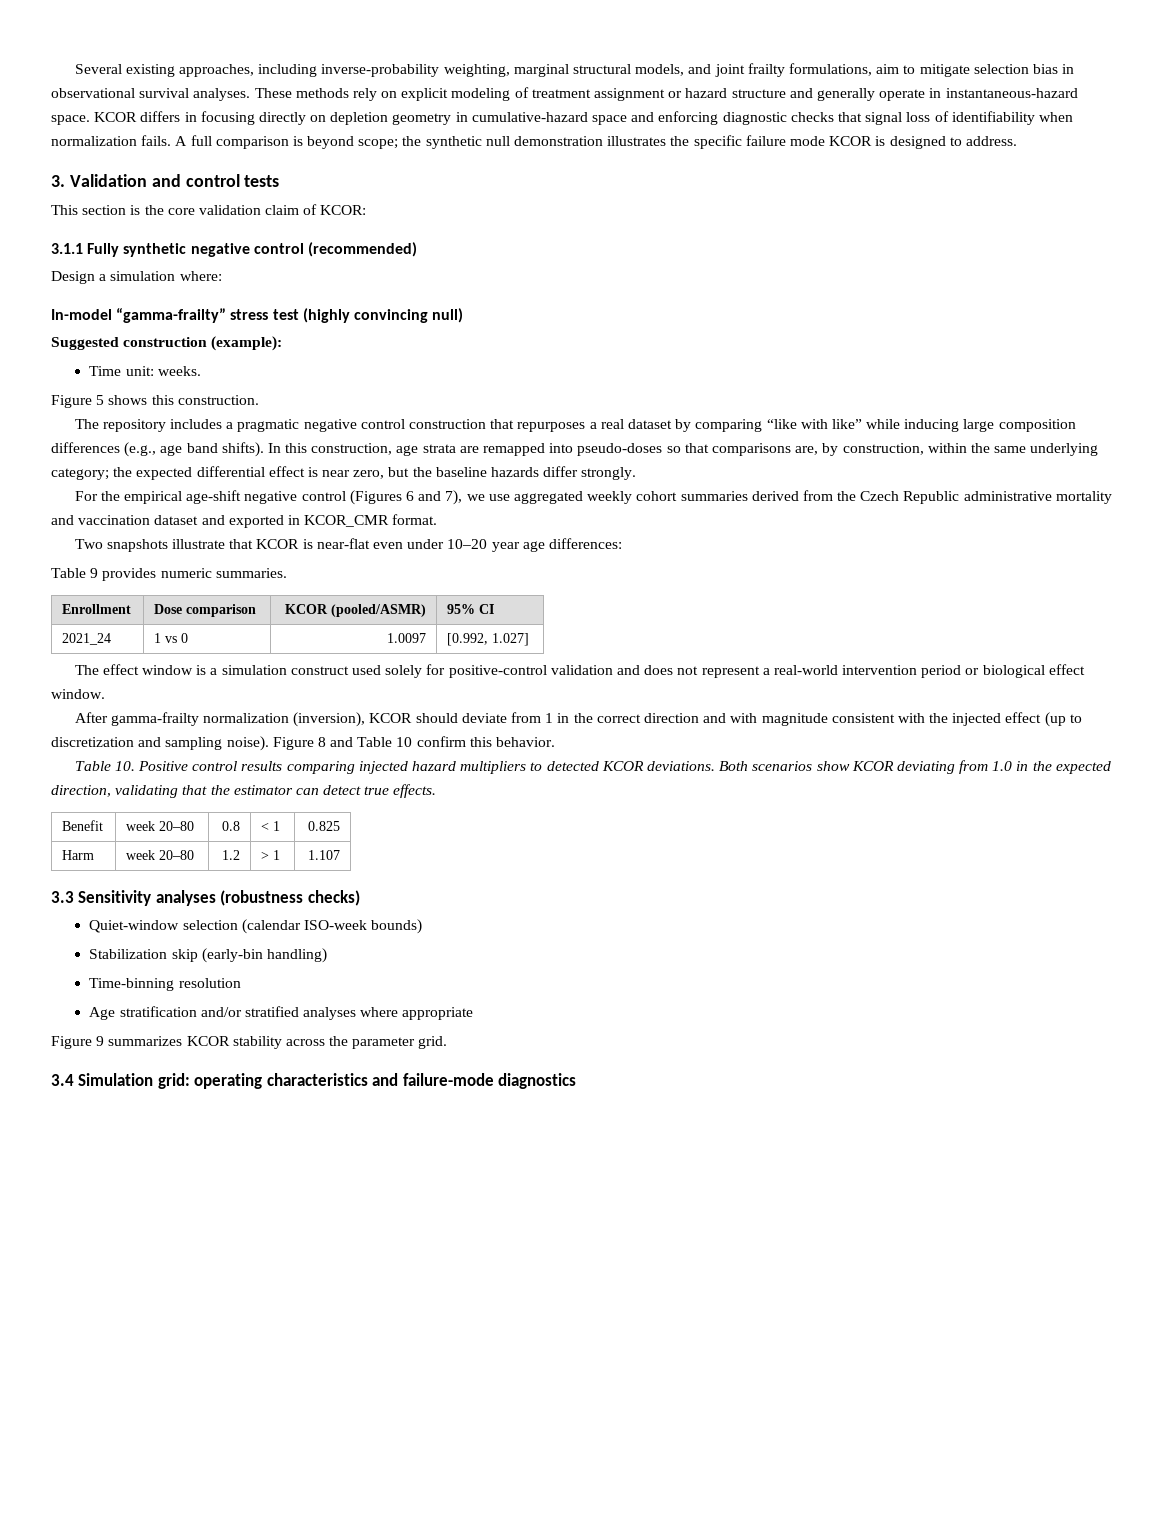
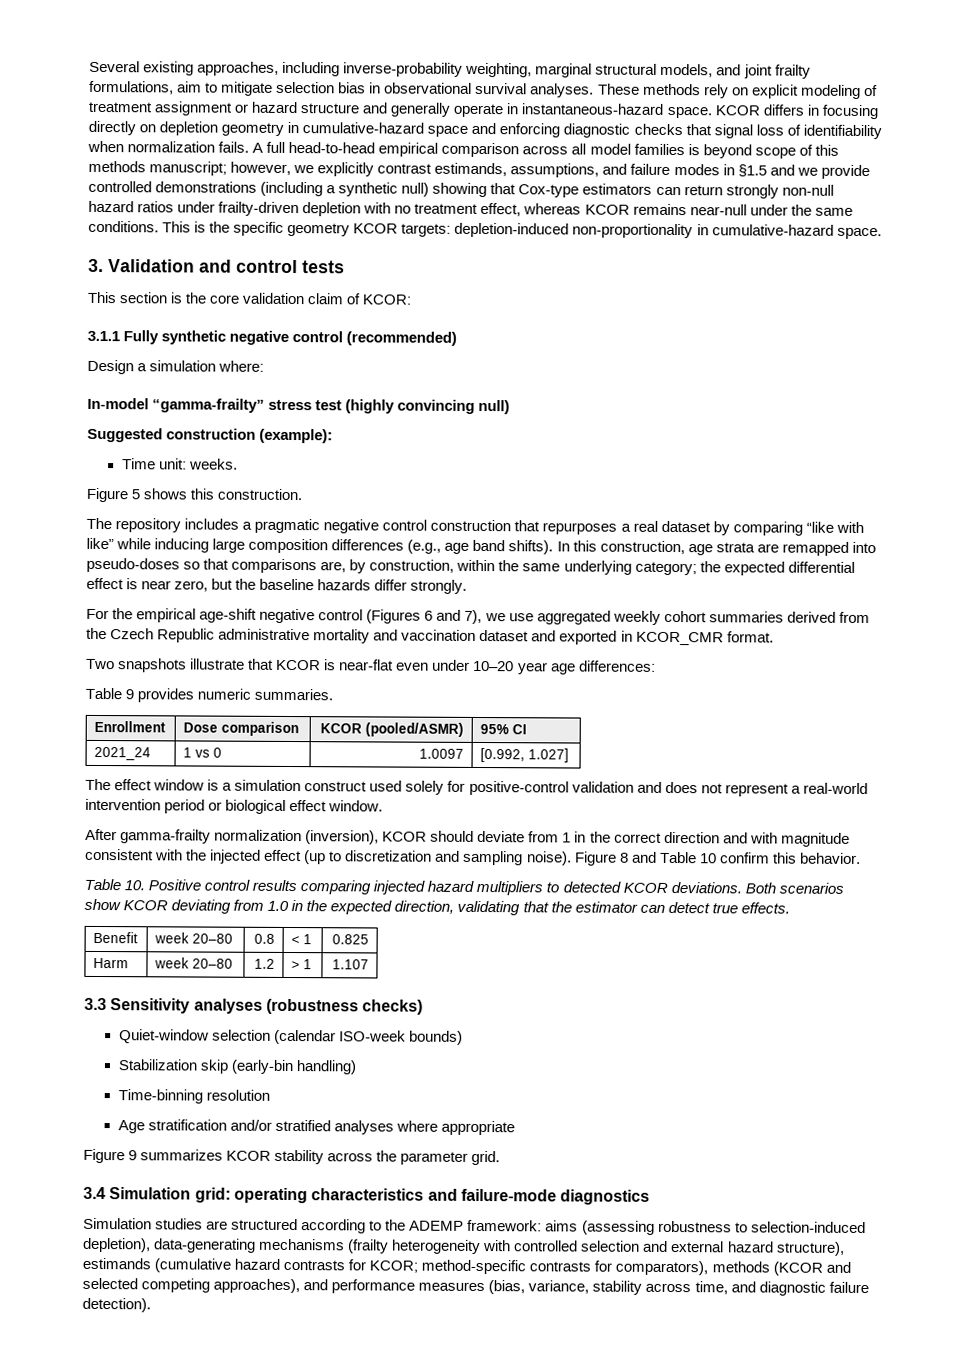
[215,135,1017,149] comparison is beyond scope; the synthetic null demonstration illustrates the specific failure mode KCOR is designed to address. -> [288,141,839,159] [88,160,870,180] [88,180,834,199] [88,200,853,217] [88,220,882,240] head-to-head empirical comparison across all model families is beyond scope of this methods manuscript; however, we explicitly contrast estimands, assumptions, and failure modes in §1.5 and we provide controlled demonstrations (including a synthetic null) showing that Cox-type estimators can return strongly non-null hazard ratios under frailty-driven depletion with no treatment effect, whereas KCOR remains near-null under the same conditions. This is the specific geometry KCOR targets: depletion-induced non-proportionality in cumulative-hazard space.
(577, 1081) none -> [83,1217,866,1235] [82,1237,845,1256] [82,1257,851,1276] [82,1277,869,1296] [82,1297,151,1313] // Simulation studies are structured according to the ADEMP framework: aims (assessing robustness to selection-induced depletion), data-generating mechanisms (frailty heterogeneity with controlled selection and external hazard structure), estimands (cumulative hazard contrasts for KCOR; method-specific contrasts for comparators), methods (KCOR and selected competing approaches), and performance measures (bias, variance, stability across time, and diagnostic failure detection).

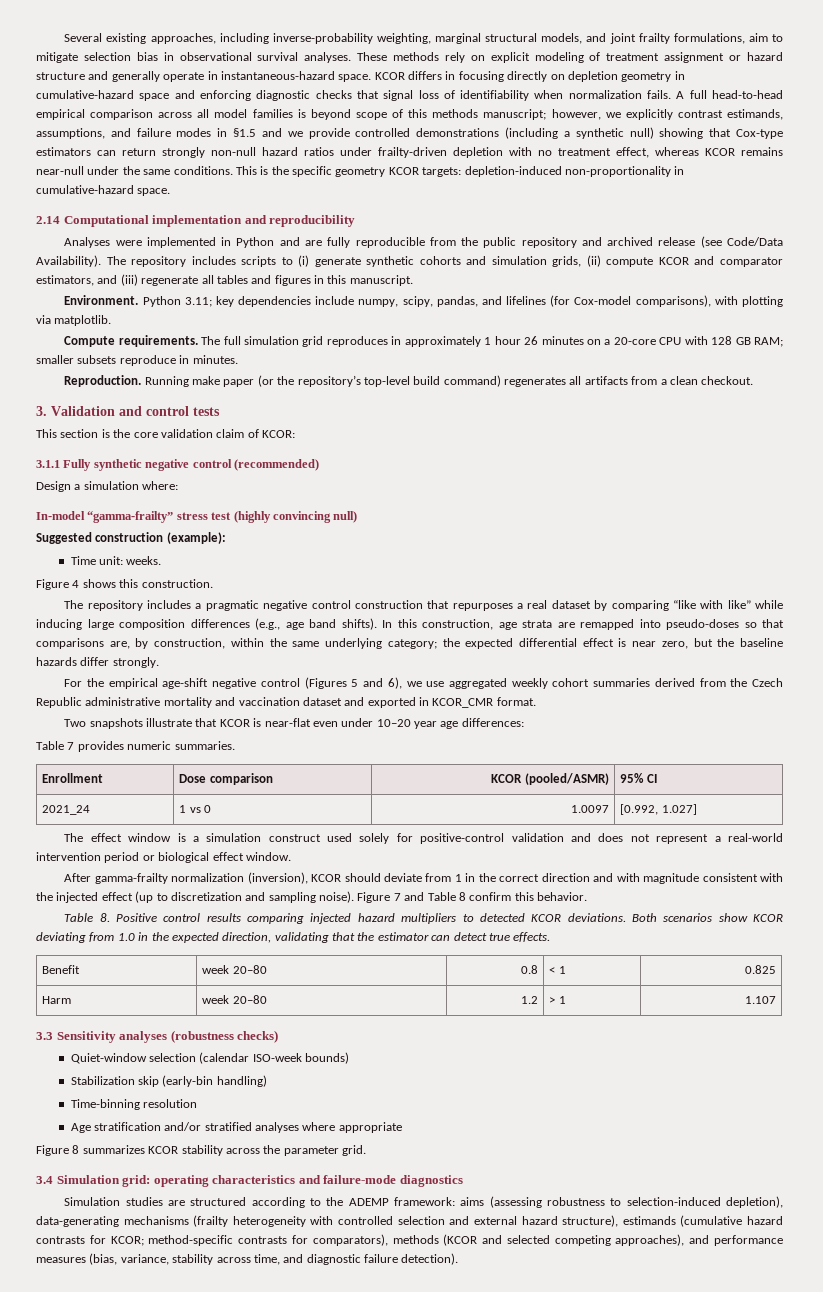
(882, 233) none -> [36,215,356,227] [64,236,783,248] [36,255,783,267] [36,274,413,286] [64,295,783,307] [36,315,112,326] [64,335,783,347] [36,355,238,366] [64,375,754,387] // 2.14 Computational implementation and reproducibility // Analyses were implemented in Python and are fully reproducible from the public repository and archived release (see Code/Data Availability). The repository includes scripts to (i) generate synthetic cohorts and simulation grids, (ii) compute KCOR and comparator estimators, and (iii) regenerate all tables and figures in this manuscript. // Environment. Python 3.11; key dependencies include numpy, scipy, pandas, and lifelines (for Cox-model comparisons), with plotting via matplotlib. // Compute requirements. The full simulation grid reproduces in approximately 1 hour 26 minutes on a 20-core CPU with 128 GB RAM; smaller subsets reproduce in minutes. // Reproduction. Running make paper (or the repository’s top-level build command) regenerates all artifacts from a clean checkout.
[131,489,141,500] 5 -> [72,580,80,588] 4
[424,609,483,625] 6 and 7), -> [351,677,402,689] 5 and 6),
[125,689,135,700] 9 -> [67,742,75,750] 7
[619,852,629,863] 8 -> [393,893,401,901] 7
[699,853,717,864] 10 -> [458,892,466,901] 8
[124,880,146,891] 10. -> [99,913,110,922] 8.
[128,1150,138,1161] 9 -> [72,1145,80,1154] 8

